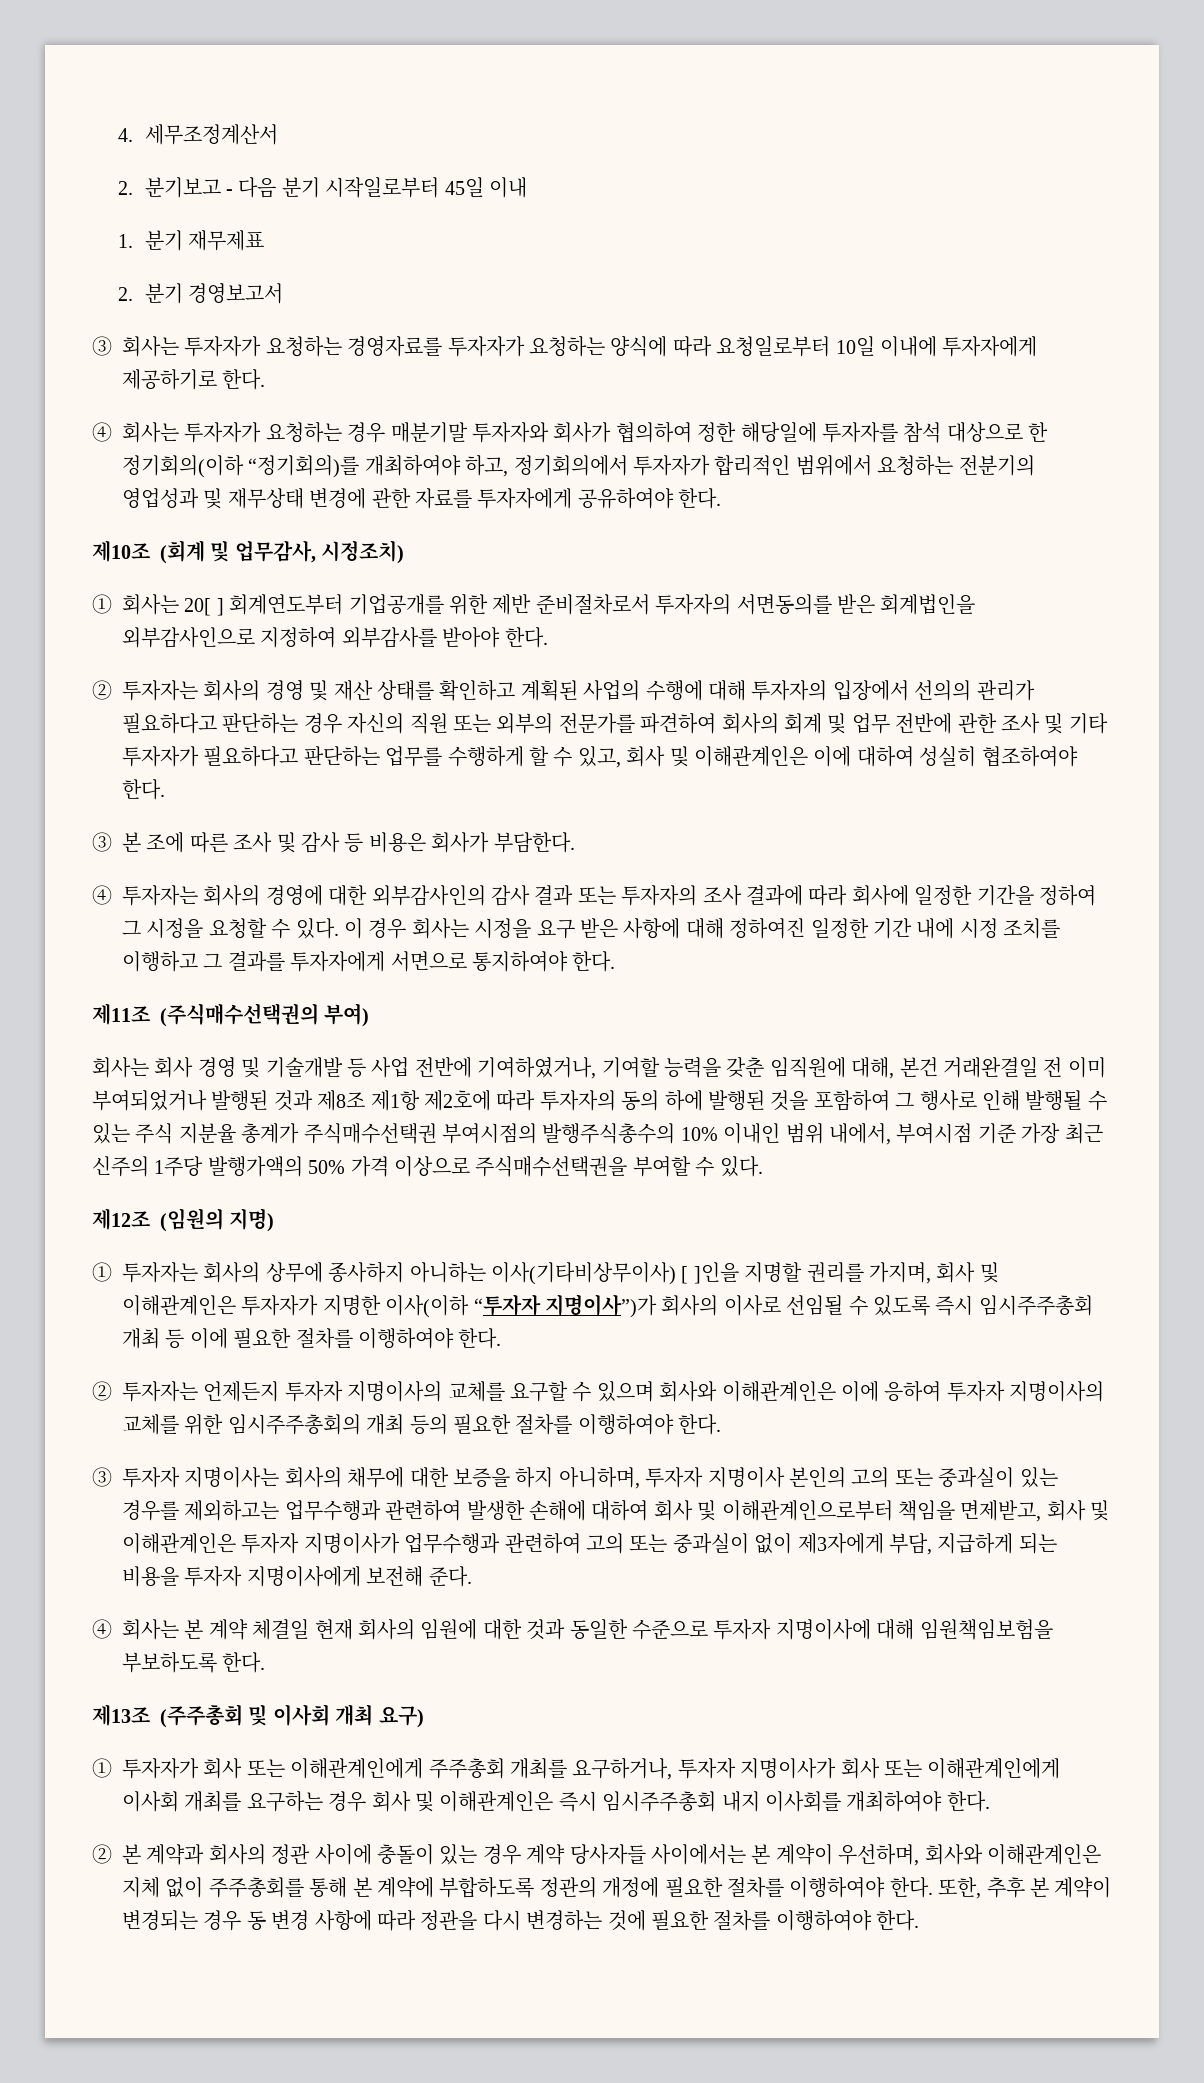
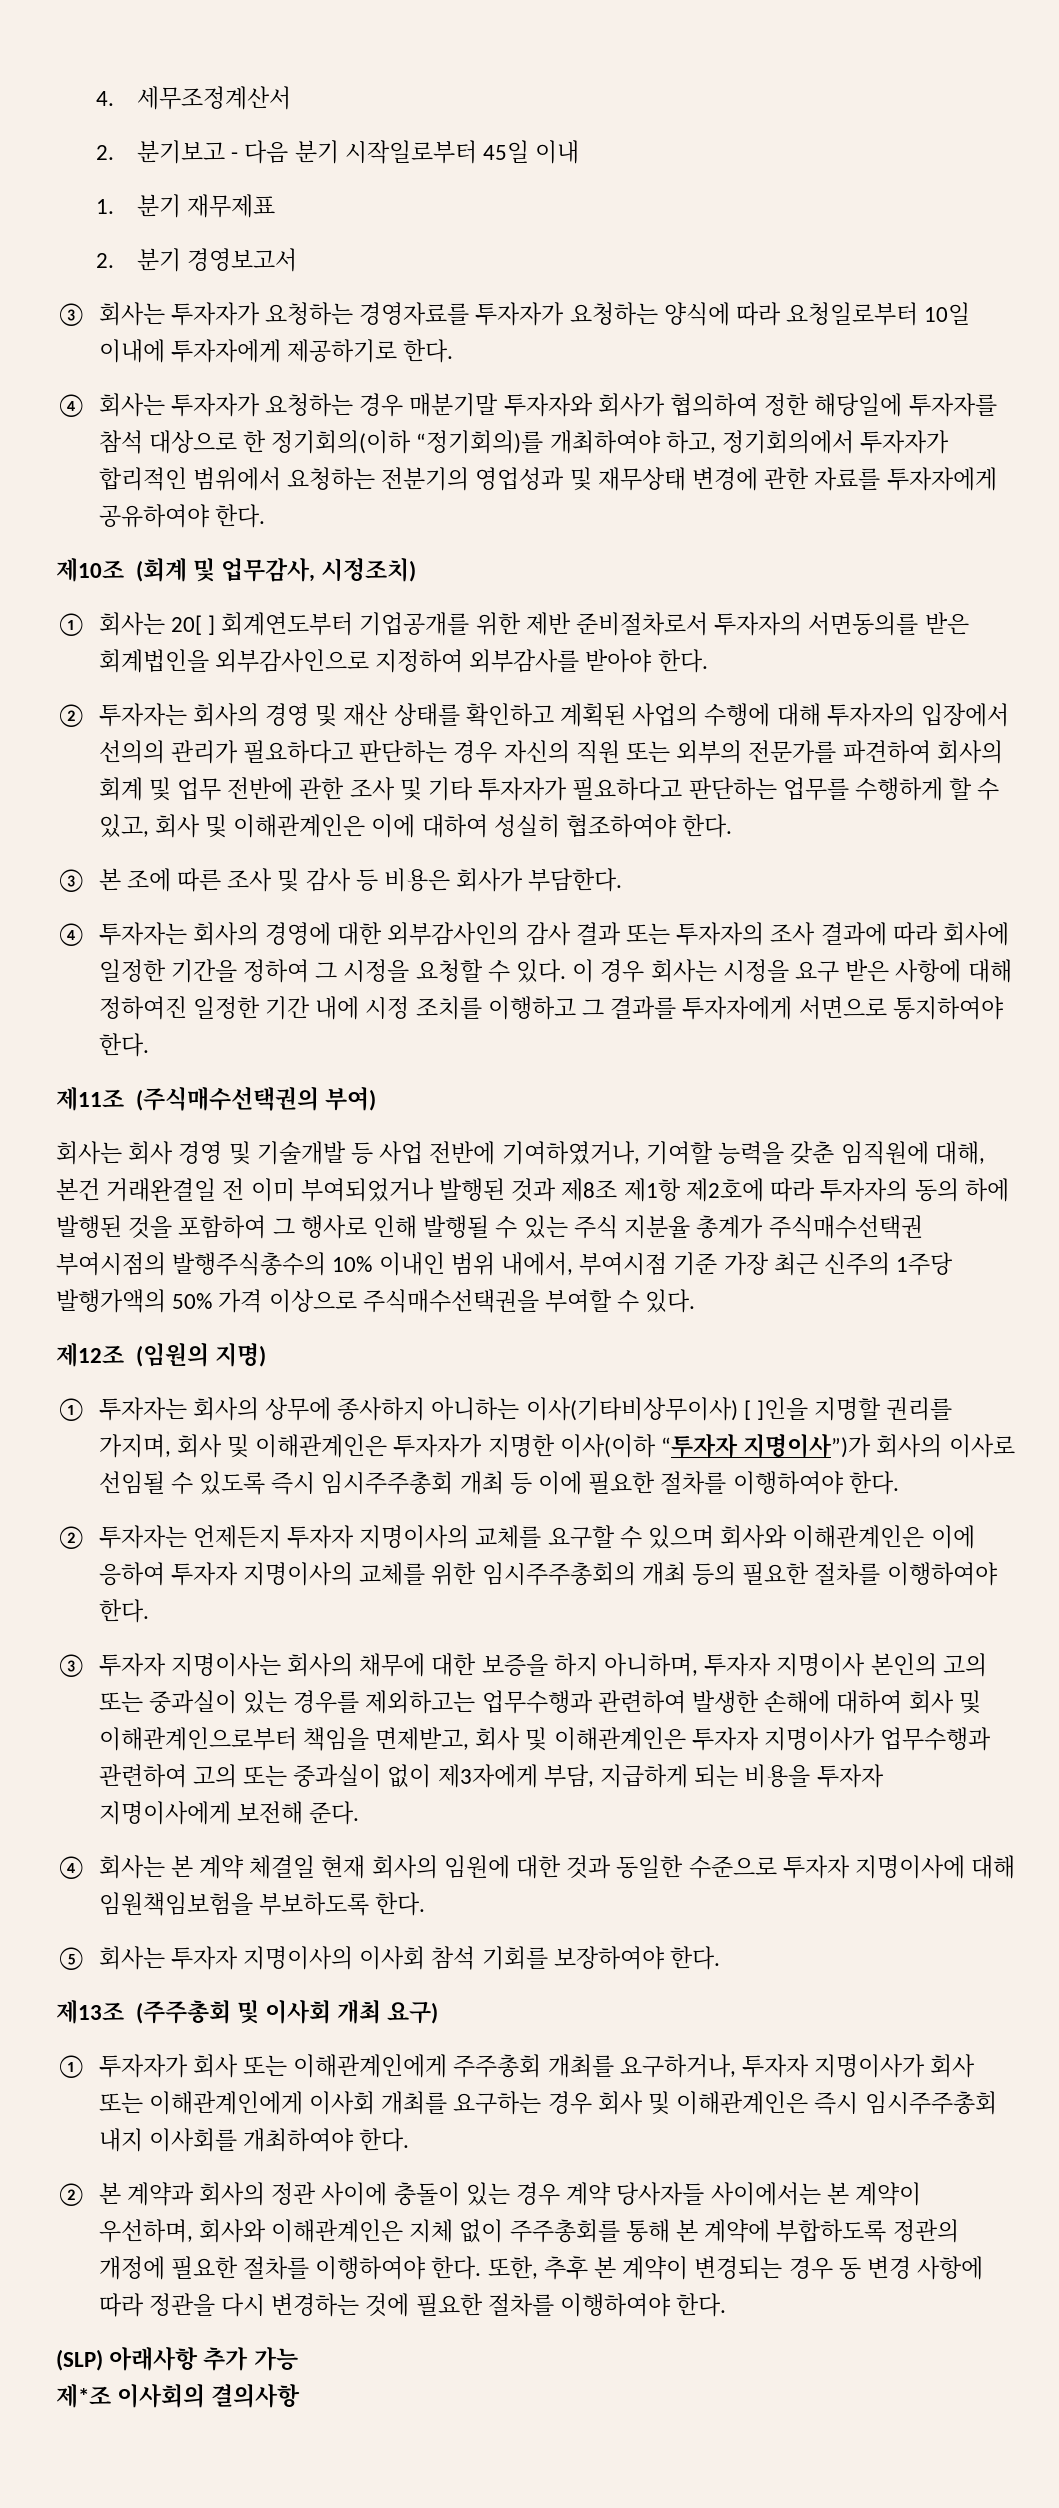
(266, 1662) none -> [56,1946,720,1970] // ⑤ 회사는 투자자 지명이사의 이사회 참석 기회를 보장하여야 한다.
(920, 1920) none -> [56,2347,298,2371] [56,2384,301,2408] // (SLP) 아래사항 추가 가능 // 제*조 이사회의 결의사항

